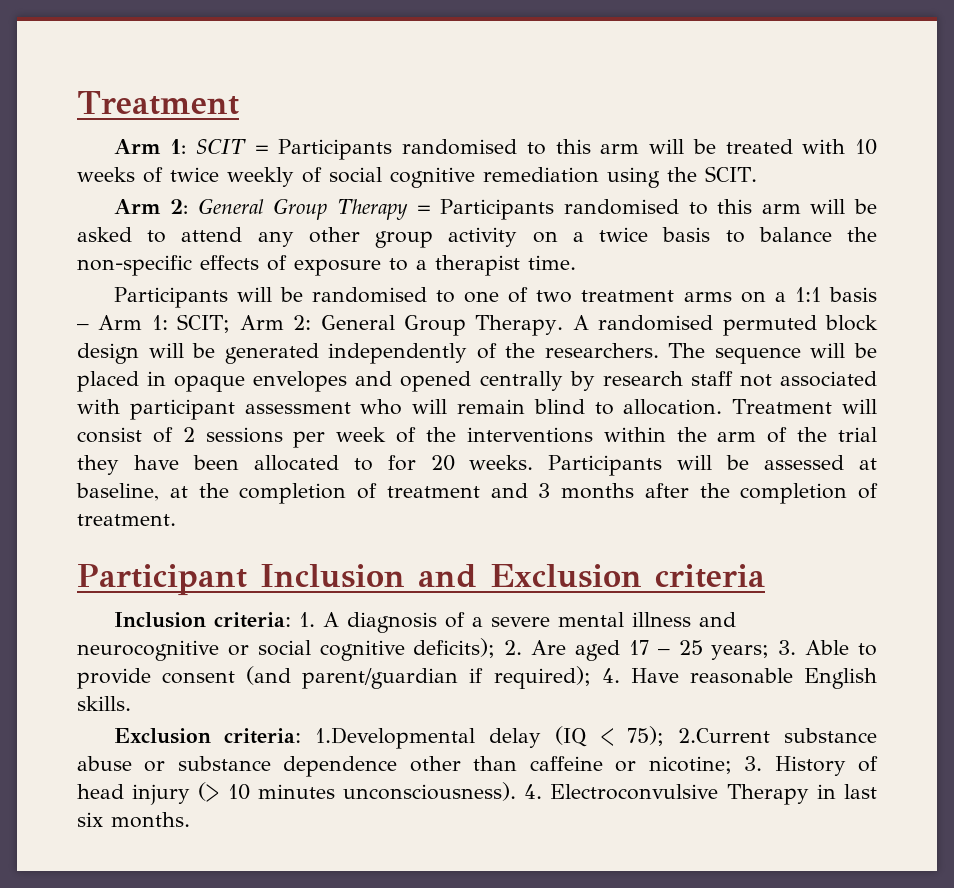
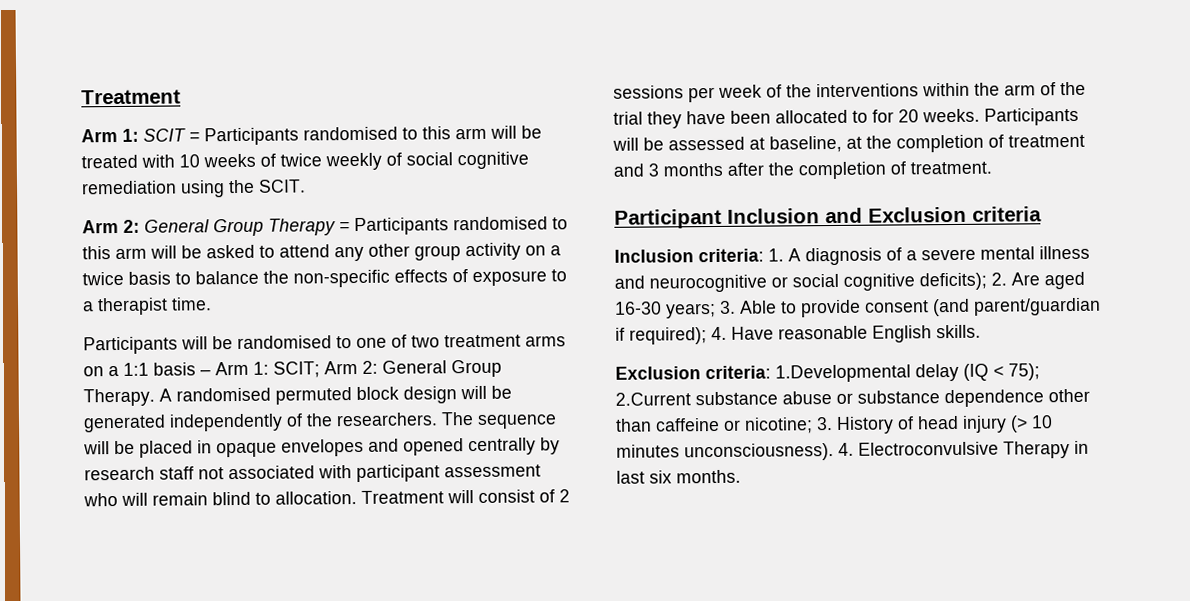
[628,640,703,655] 17 – 25 -> [615,301,662,315] 16-30

